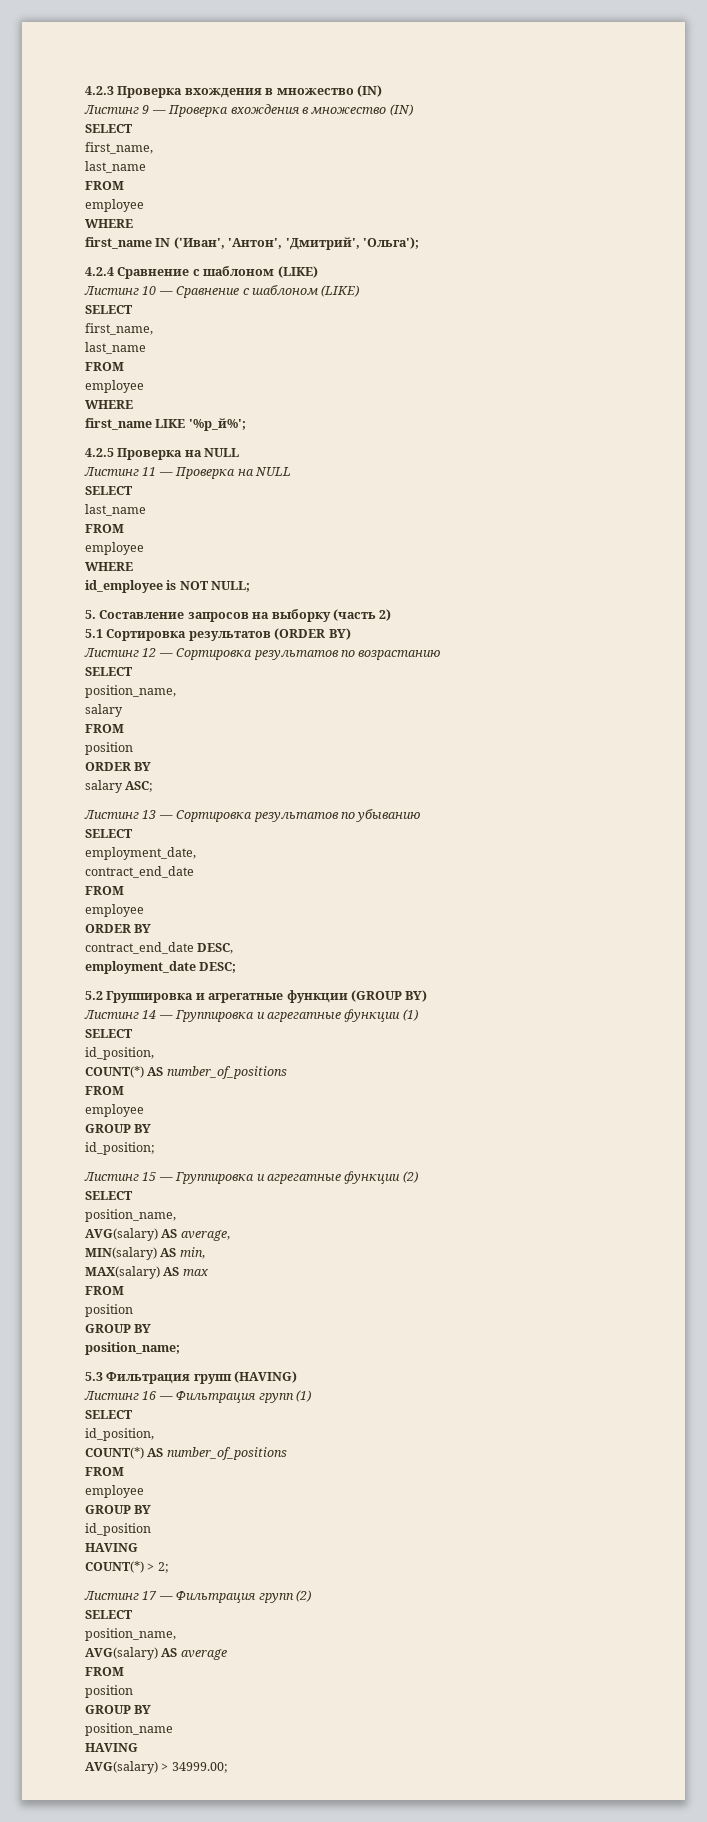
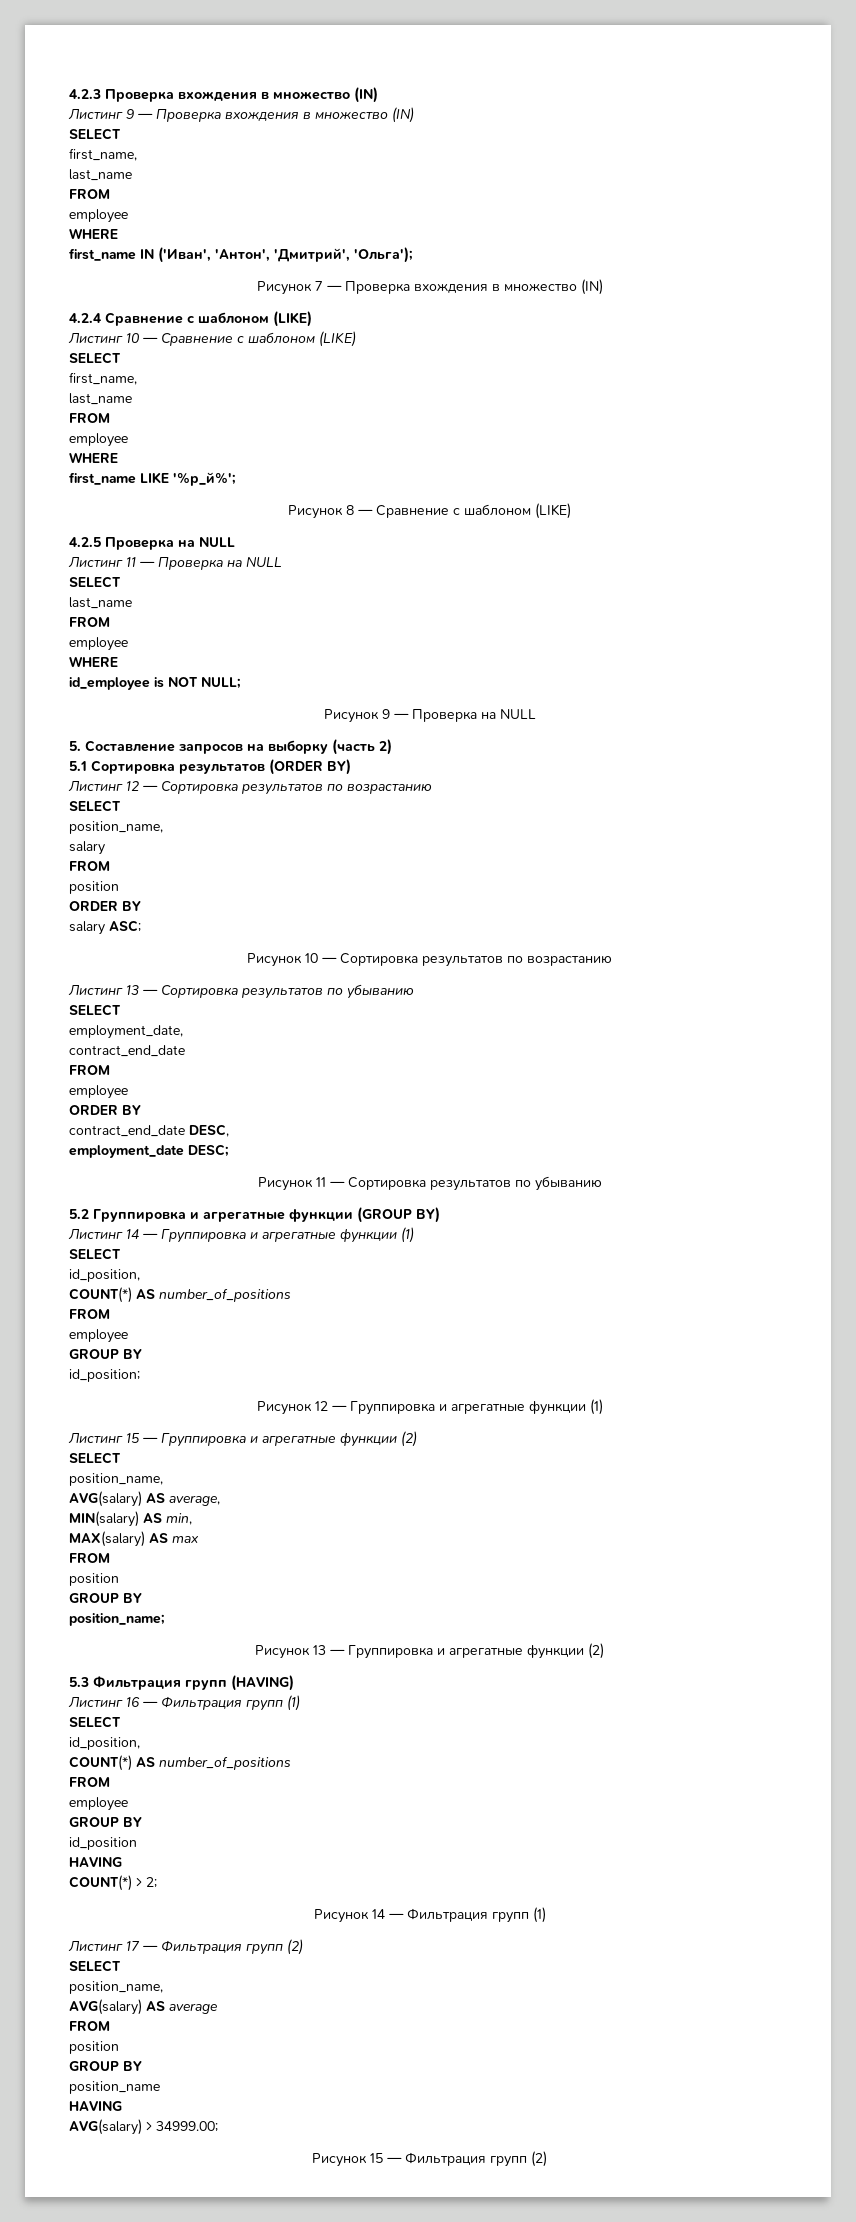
(419, 243) none -> [256,279,603,295] // Рисунок 7 — Проверка вхождения в множество (IN)
(246, 424) none -> [288,503,571,519] // Рисунок 8 — Сравнение с шаблоном (LIKE)
(251, 586) none -> [323,709,536,723] // Рисунок 9 — Проверка на NULL
(154, 786) none -> [247,953,612,967] // Рисунок 10 — Сортировка результатов по возрастанию
(237, 967) none -> [257,1176,602,1191] // Рисунок 11 — Сортировка результатов по убыванию
(155, 1148) none -> [256,1399,603,1415] // Рисунок 12 — Группировка и агрегатные функции (1)
(180, 1348) none -> [255,1643,604,1659] // Рисунок 13 — Группировка и агрегатные функции (2)
(169, 1567) none -> [313,1907,546,1923] // Рисунок 14 — Фильтрация групп (1)
(228, 1767) none -> [312,2151,547,2167] // Рисунок 15 — Фильтрация групп (2)

